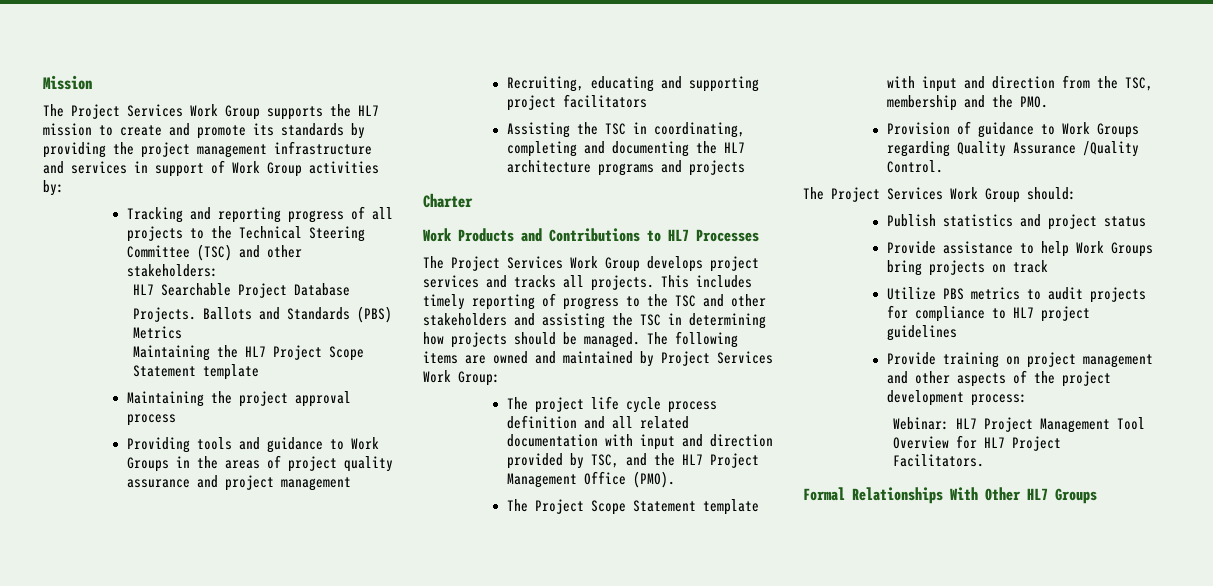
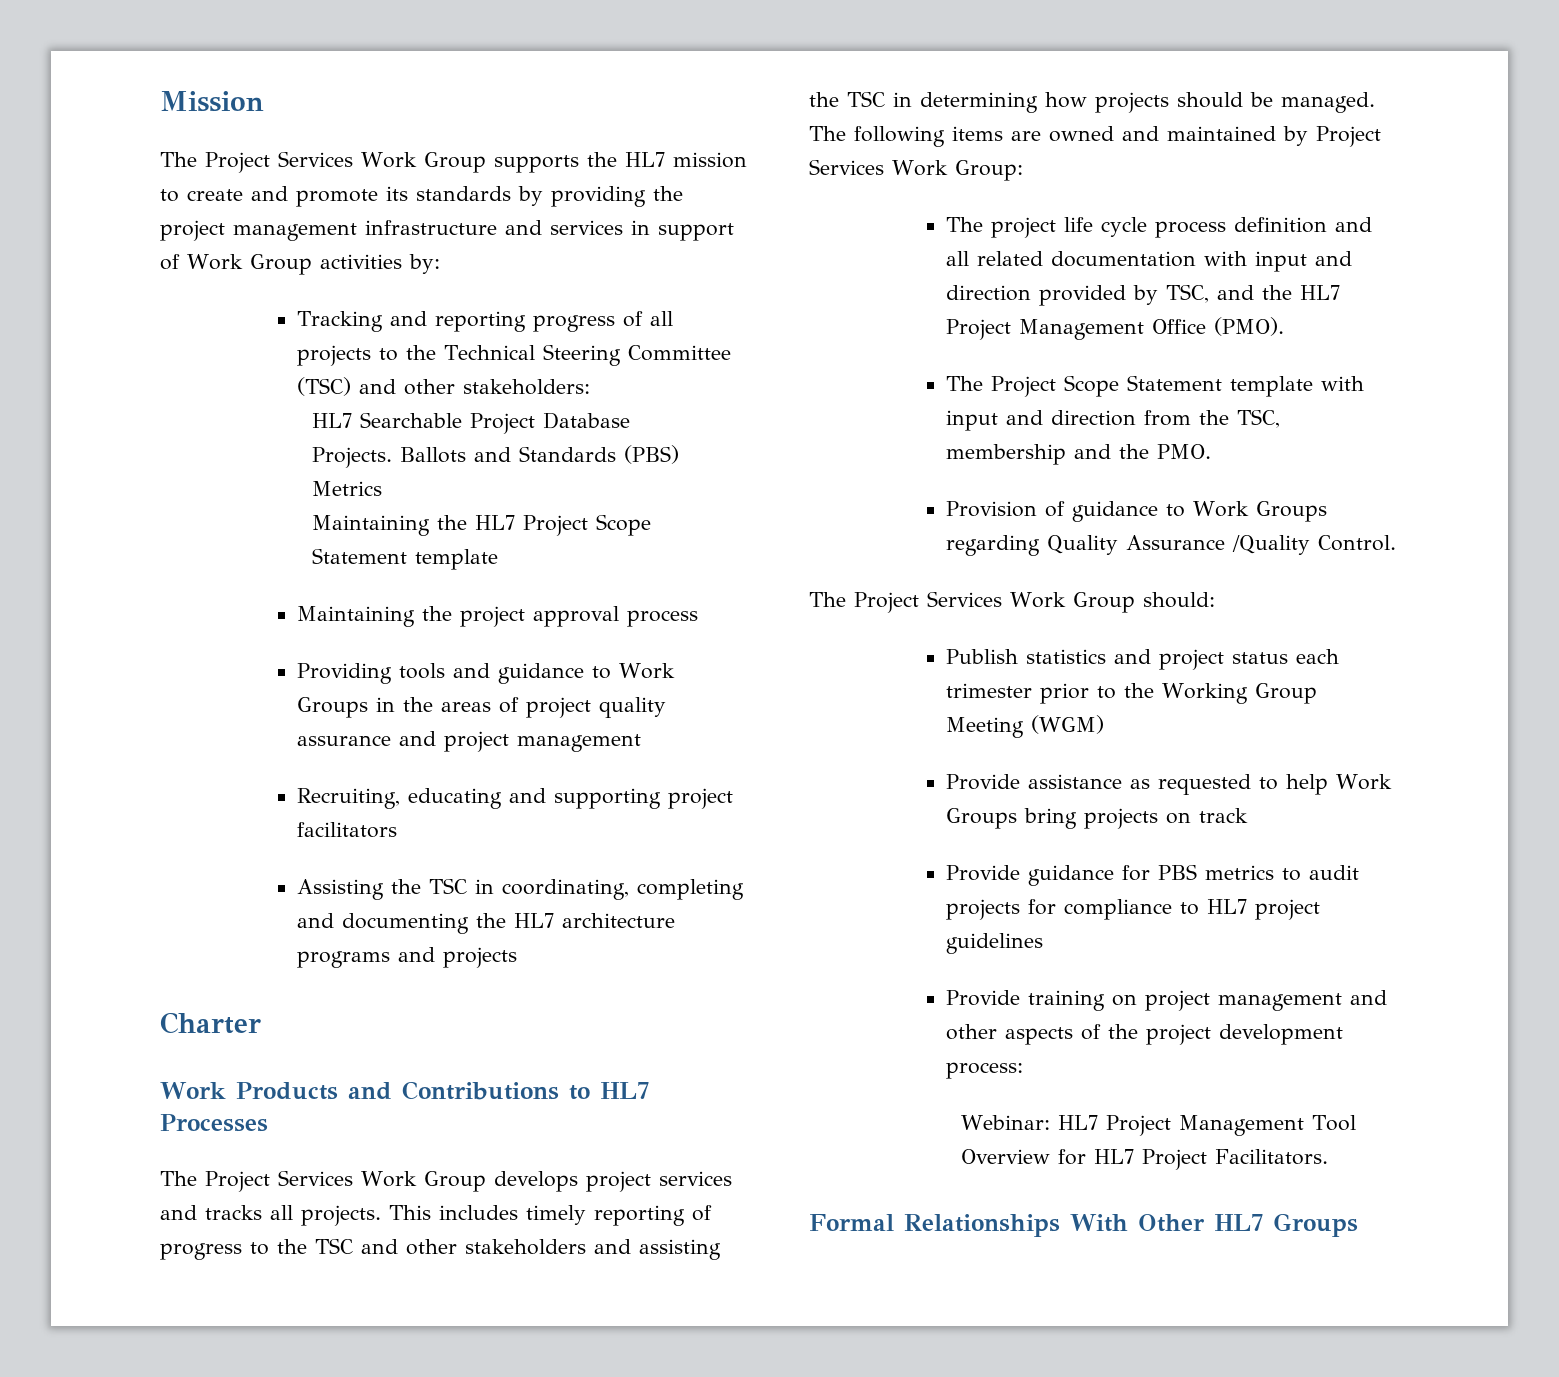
(1146, 221) none -> [1296,649,1340,664] [946,683,1318,704] [946,715,1105,738] each trimester prior to the Working Group Meeting (WGM)
(1013, 247) none -> [1130,774,1252,795] as requested
[886,287,936,300] Utilize -> [946,865,1151,886] Provide guidance for

